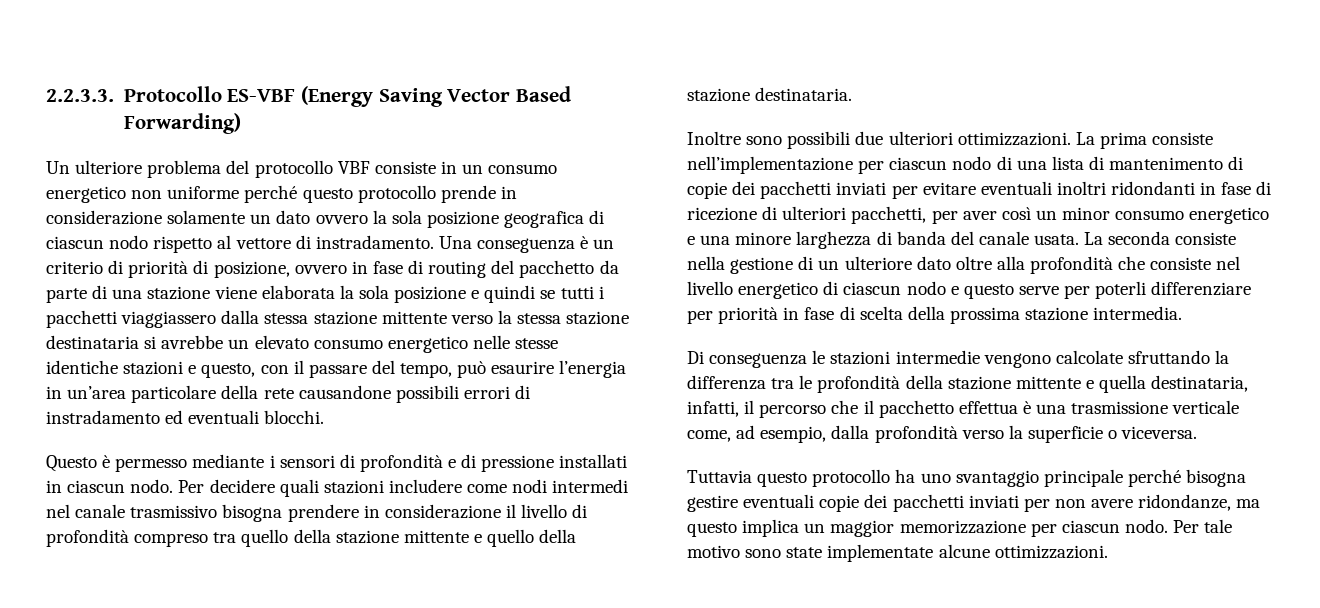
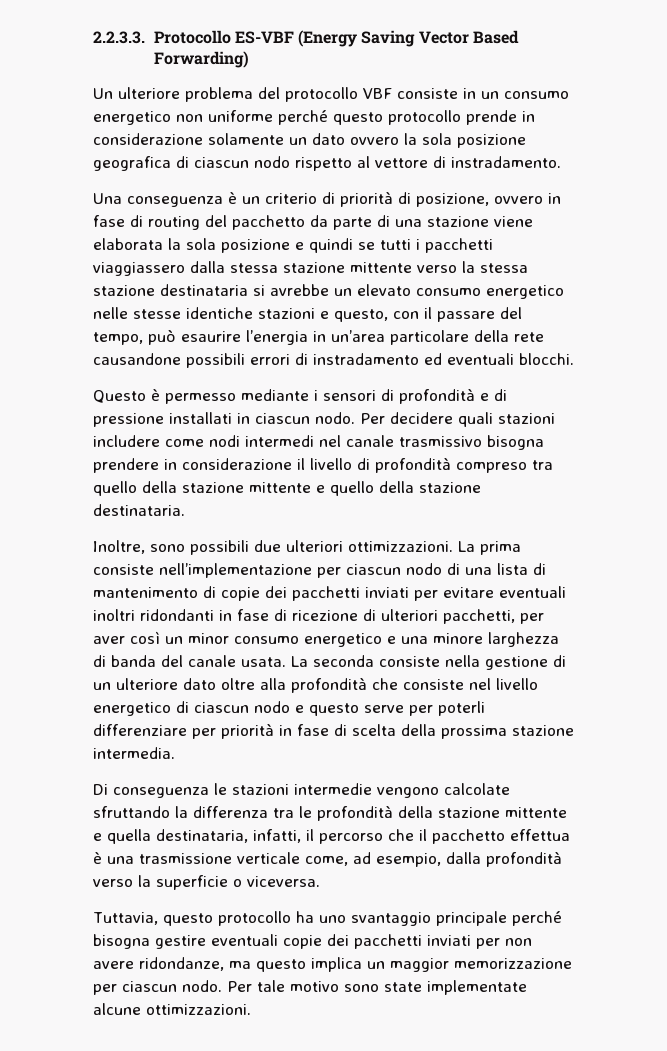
(434, 242) none -> (561, 162) //
[687,131,741,145] Inoltre -> [93,540,145,554] Inoltre,
[687,470,752,483] Tuttavia -> [93,912,158,925] Tuttavia,

